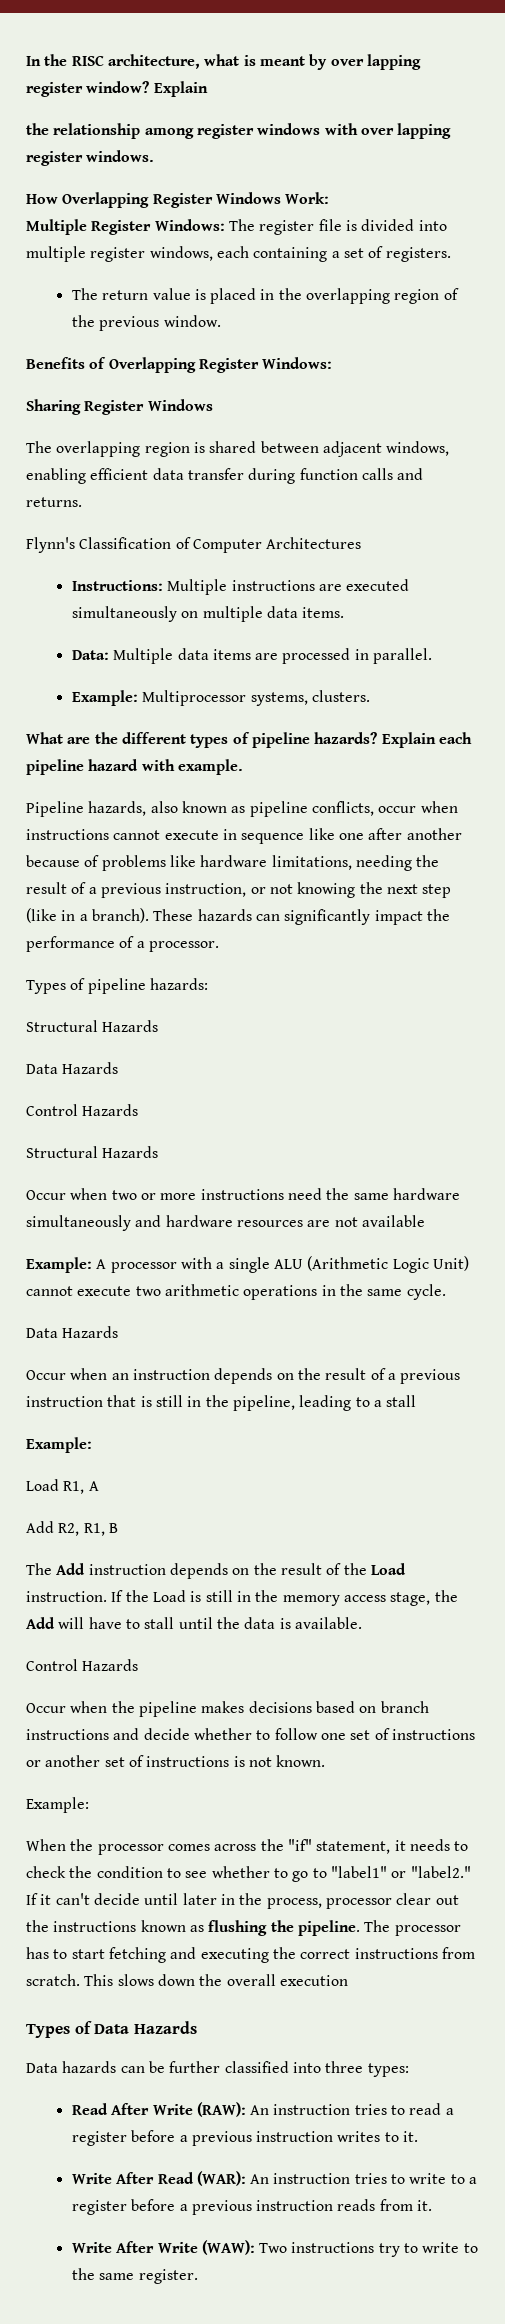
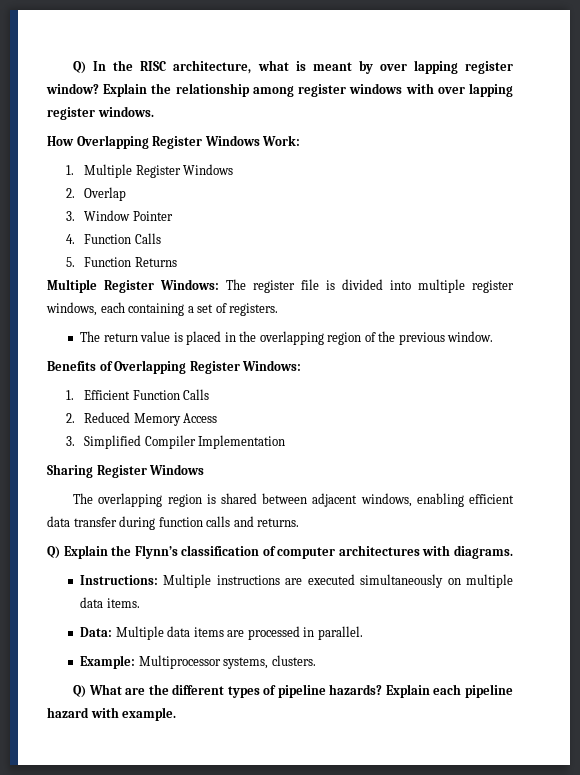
(26, 61) none -> [73,61,87,74] Q)
(208, 89) // -> (148, 90) none
(330, 198) none -> [65,164,234,178] [65,187,127,201] [65,210,173,221] [65,233,161,244] [65,257,177,267] // 1. Multiple Register Windows // 2. Overlap // 3. Window Pointer // 4. Function Calls // 5. Function Returns
(333, 363) none -> [65,389,210,400] [65,412,218,426] [65,435,286,449] // 1. Efficient Function Calls // 2. Reduced Memory Access // 3. Simplified Compiler Implementation
[26,537,362,553] Flynn's Classification of Computer Architectures -> [47,545,513,559] Q) Explain the Flynn’s classification of computer architectures with diagrams.
(370, 696) none -> [73,685,87,698] Q)
[26,801,458,817] [26,828,462,844] [26,855,440,871] [26,882,452,898] [26,908,450,925] [26,936,219,952] [26,978,208,994] [26,1020,159,1032] [26,1062,119,1074] [26,1104,139,1116] [26,1146,159,1158] [26,1188,460,1200] [26,1215,425,1231] [26,1256,469,1273] [26,1284,446,1300] [26,1326,119,1338] [26,1368,461,1384] [26,1395,417,1411] [26,1437,92,1453] [26,1479,99,1494] [26,1521,118,1536] [26,1563,406,1579] [26,1590,458,1606] [26,1617,362,1629] [26,1659,139,1671] [26,1701,429,1717] [26,1728,475,1740] [26,1755,326,1767] [26,1797,89,1813] [26,1839,469,1855] [26,1866,471,1882] [26,1893,459,1909] [26,1920,461,1936] [26,1947,475,1963] [26,1974,348,1986] [26,2021,197,2038] [26,2061,409,2077] [71,2102,454,2117] [71,2130,419,2146] [71,2171,478,2186] [71,2199,433,2215] [71,2240,478,2257] [71,2268,198,2284] // Pipeline hazards, also known as pipeline conflicts, occur when instructions cannot execute in sequence like one after another because of problems like hardware limitations, needing the result of a previous instruction, or not knowing the next step (like in a branch). These hazards can significantly impact the performance of a processor. // Types of pipeline hazards: // Structural Hazards // Data Hazards // Control Hazards // Structural Hazards // Occur when two or more instructions need the same hardware simultaneously and hardware resources are not available // Example: A processor with a single ALU (Arithmetic Logic Unit) cannot execute two arithmetic operations in the same cycle. // Data Hazards // Occur when an instruction depends on the result of a previous instruction that is still in the pipeline, leading to a stall // Example: // Load R1, A // Add R2, R1, B // The Add instruction depends on the result of the Load instruction. If the Load is still in the memory access stage, the Add will have to stall until the data is available. // Control Hazards // Occur when the pipeline makes decisions based on branch instructions and decide whether to follow one set of instructions or another set of instructions is not known. // Example: // When the processor comes across the "if" statement, it needs to check the condition to see whether to go to "label1" or "label2." If it can't decide until later in the process, processor clear out the instructions known as flushing the pipeline. The processor has to start fetching and executing the correct instructions from scratch. This slows down the overall execution // Types of Data Hazards // Data hazards can be further classified into three types: // Read After Write (RAW): An instruction tries to read a register before a previous instruction writes to it. // Write After Read (WAR): An instruction tries to write to a register before a previous instruction reads from it. // Write After Write (WAW): Two instructions try to write to the same register. -> (177, 714) none

